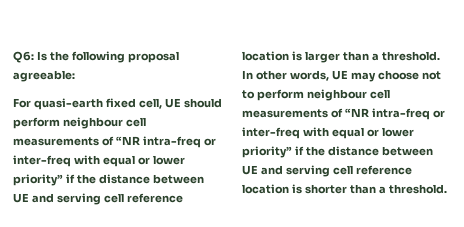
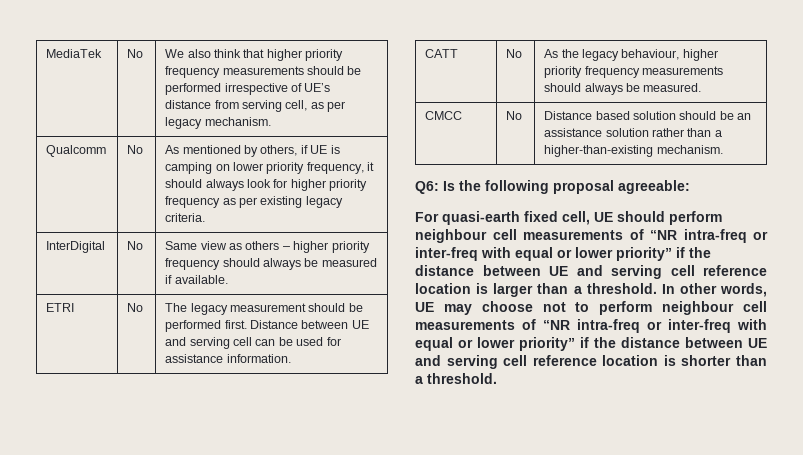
(13, 57) none -> [46,49,103,58] [127,49,144,58] [165,49,344,61] [165,66,362,78] [165,83,331,95] [165,100,346,112] [165,117,271,129] [46,145,107,157] [127,145,144,154] [165,145,340,157] [165,162,375,174] [165,179,368,191] [165,196,343,208] [165,213,206,222] [46,241,106,253] [127,241,144,250] [165,241,370,253] [165,258,377,270] [165,275,228,284] [46,303,75,312] [127,303,144,312] [165,303,363,315] [165,320,369,332] [165,337,341,349] [165,354,291,363] [425,49,459,58] [506,49,523,58] [544,49,718,61] [544,66,724,78] [544,83,702,95] [425,111,463,120] [506,111,523,120] [544,111,752,120] [544,128,722,137] [544,145,723,157] MediaTek | No | We also think that higher priority frequency measurements should be performed irrespective of UE’s distance from serving cell, as per legacy mechanism. // Qualcomm | No | As mentioned by others, if UE is camping on lower priority frequency, it should always look for higher priority frequency as per existing legacy criteria. // InterDigital | No | Same view as others – higher priority frequency should always be measured if available. // ETRI | No | The legacy measurement should be performed first. Distance between UE and serving cell can be used for assistance information. // CATT | No | As the legacy behaviour, higher priority frequency measurements should always be measured. // CMCC | No | Distance based solution should be an assistance solution rather than a higher-than-existing mechanism. //

